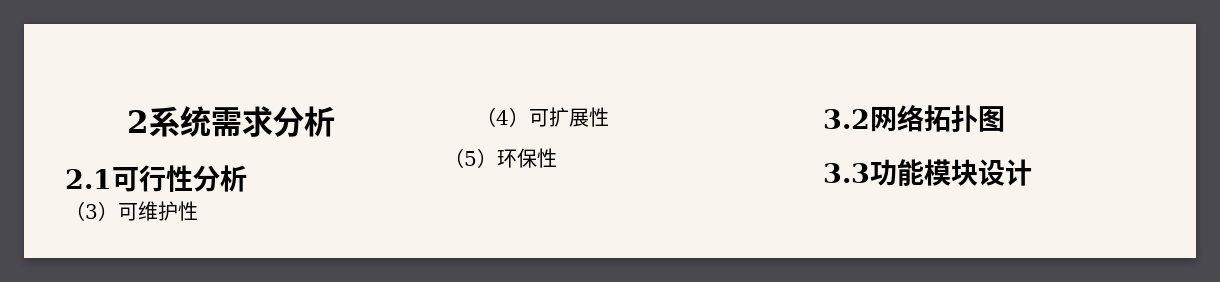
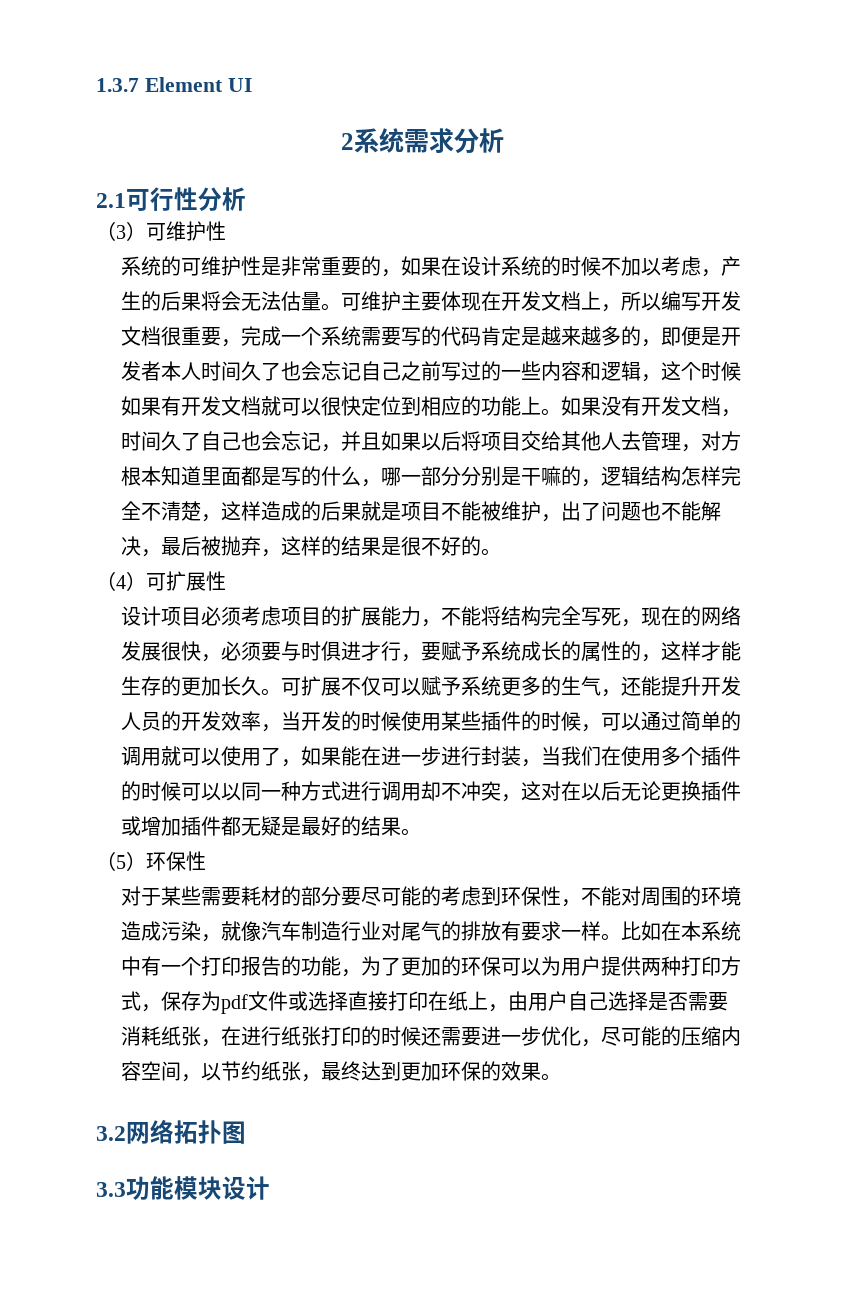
(127, 121) none -> [96,77,252,92] 1.3.7 Element UI //
[475,107,609,127] [444,148,557,168] （4）可扩展性 // （5）环保性 -> [121,256,742,277] [121,291,742,312] [121,326,742,347] [121,361,742,382] [121,396,742,417] [121,431,742,452] [121,466,742,487] [121,501,722,522] [121,536,502,557] [96,571,226,591] [121,606,742,627] [121,641,742,662] [121,676,742,697] [121,711,742,732] [121,746,742,767] [121,781,742,802] [121,816,422,836] [96,851,206,871] [121,886,742,907] [121,921,742,942] [121,956,742,977] [121,991,729,1014] [121,1026,742,1047] [121,1061,562,1082] 系统的可维护性是非常重要的，如果在设计系统的时候不加以考虑，产生的后果将会无法估量。可维护主要体现在开发文档上，所以编写开发文档很重要，完成一个系统需要写的代码肯定是越来越多的，即便是开发者本人时间久了也会忘记自己之前写过的一些内容和逻辑，这个时候如果有开发文档就可以很快定位到相应的功能上。如果没有开发文档，时间久了自己也会忘记，并且如果以后将项目交给其他人去管理，对方根本知道里面都是写的什么，哪一部分分别是干嘛的，逻辑结构怎样完全不清楚，这样造成的后果就是项目不能被维护，出了问题也不能解决，最后被抛弃，这样的结果是很不好的。 // （4）可扩展性 // 设计项目必须考虑项目的扩展能力，不能将结构完全写死，现在的网络发展很快，必须要与时俱进才行，要赋予系统成长的属性的，这样才能生存的更加长久。可扩展不仅可以赋予系统更多的生气，还能提升开发人员的开发效率，当开发的时候使用某些插件的时候，可以通过简单的调用就可以使用了，如果能在进一步进行封装，当我们在使用多个插件的时候可以以同一种方式进行调用却不冲突，这对在以后无论更换插件或增加插件都无疑是最好的结果。 // （5）环保性 // 对于某些需要耗材的部分要尽可能的考虑到环保性，不能对周围的环境造成污染，就像汽车制造行业对尾气的排放有要求一样。比如在本系统中有一个打印报告的功能，为了更加的环保可以为用户提供两种打印方式，保存为pdf文件或选择直接打印在纸上，由用户自己选择是否需要消耗纸张，在进行纸张打印的时候还需要进一步优化，尽可能的压缩内容空间，以节约纸张，最终达到更加环保的效果。

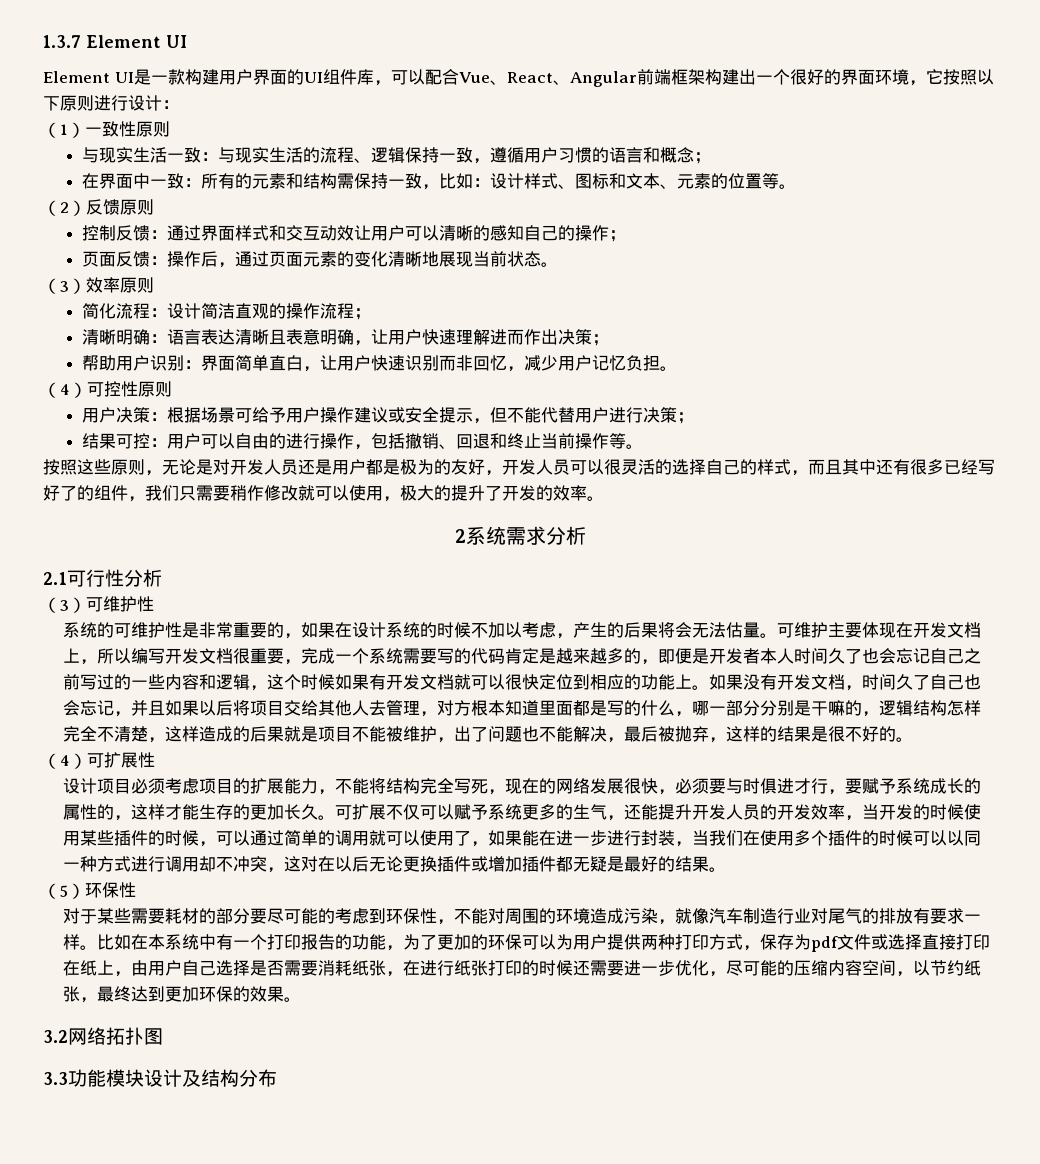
(252, 85) none -> [43,69,994,87] [43,95,179,111] [43,121,170,138] [81,147,711,164] [81,173,796,190] [43,199,154,216] [81,225,626,242] [81,251,558,268] [43,277,154,294] [81,303,371,320] [81,329,609,346] [81,355,677,372] [43,381,172,398] [81,407,694,424] [81,433,643,450] [43,459,995,476] [43,485,604,502] // Element UI是一款构建用户界面的UI组件库，可以配合Vue、React、Angular前端框架构建出一个很好的界面环境，它按照以下原则进行设计： // （1）一致性原则 // 与现实生活一致：与现实生活的流程、逻辑保持一致，遵循用户习惯的语言和概念； // 在界面中一致：所有的元素和结构需保持一致，比如：设计样式、图标和文本、元素的位置等。 // （2）反馈原则 // 控制反馈：通过界面样式和交互动效让用户可以清晰的感知自己的操作； // 页面反馈：操作后，通过页面元素的变化清晰地展现当前状态。 // （3）效率原则 // 简化流程：设计简洁直观的操作流程； // 清晰明确：语言表达清晰且表意明确，让用户快速理解进而作出决策； // 帮助用户识别：界面简单直白，让用户快速识别而非回忆，减少用户记忆负担。 // （4）可控性原则 // 用户决策：根据场景可给予用户操作建议或安全提示，但不能代替用户进行决策； // 结果可控：用户可以自由的进行操作，包括撤销、回退和终止当前操作等。 // 按照这些原则，无论是对开发人员还是用户都是极为的友好，开发人员可以很灵活的选择自己的样式，而且其中还有很多已经写好了的组件，我们只需要稍作修改就可以使用，极大的提升了开发的效率。
(270, 1188) none -> [182,1069,277,1087] 及结构分布

